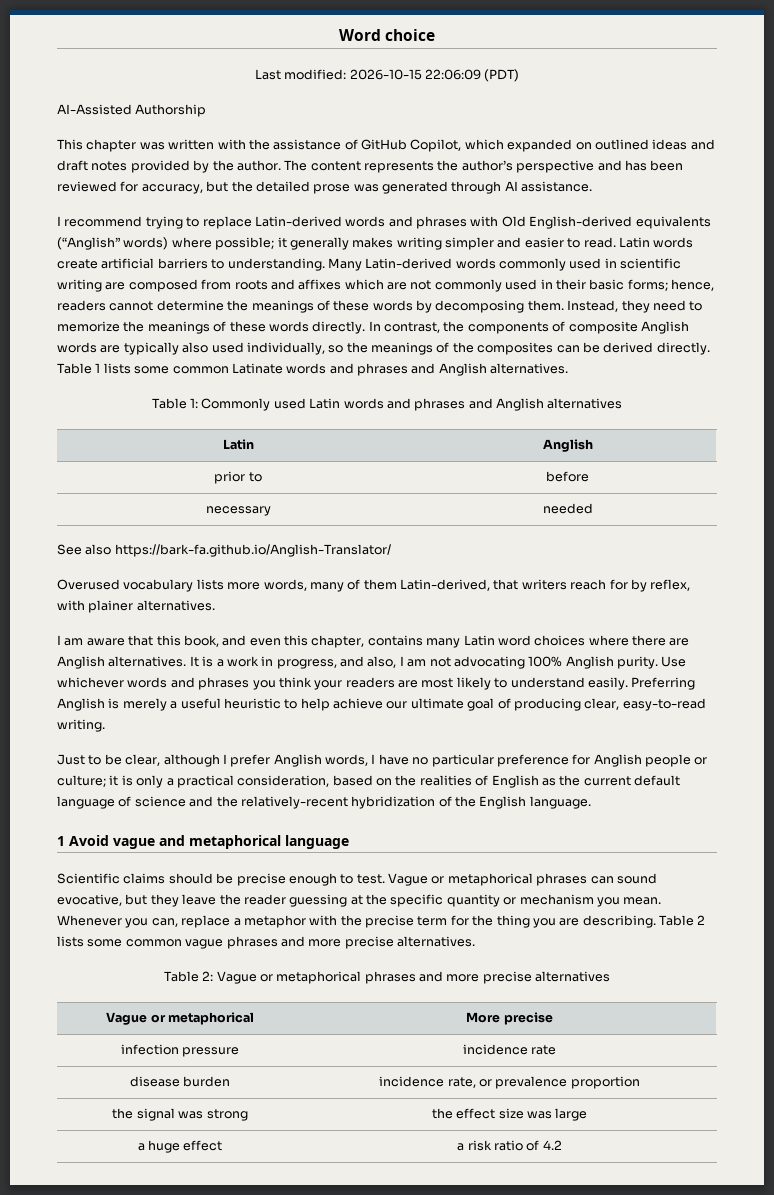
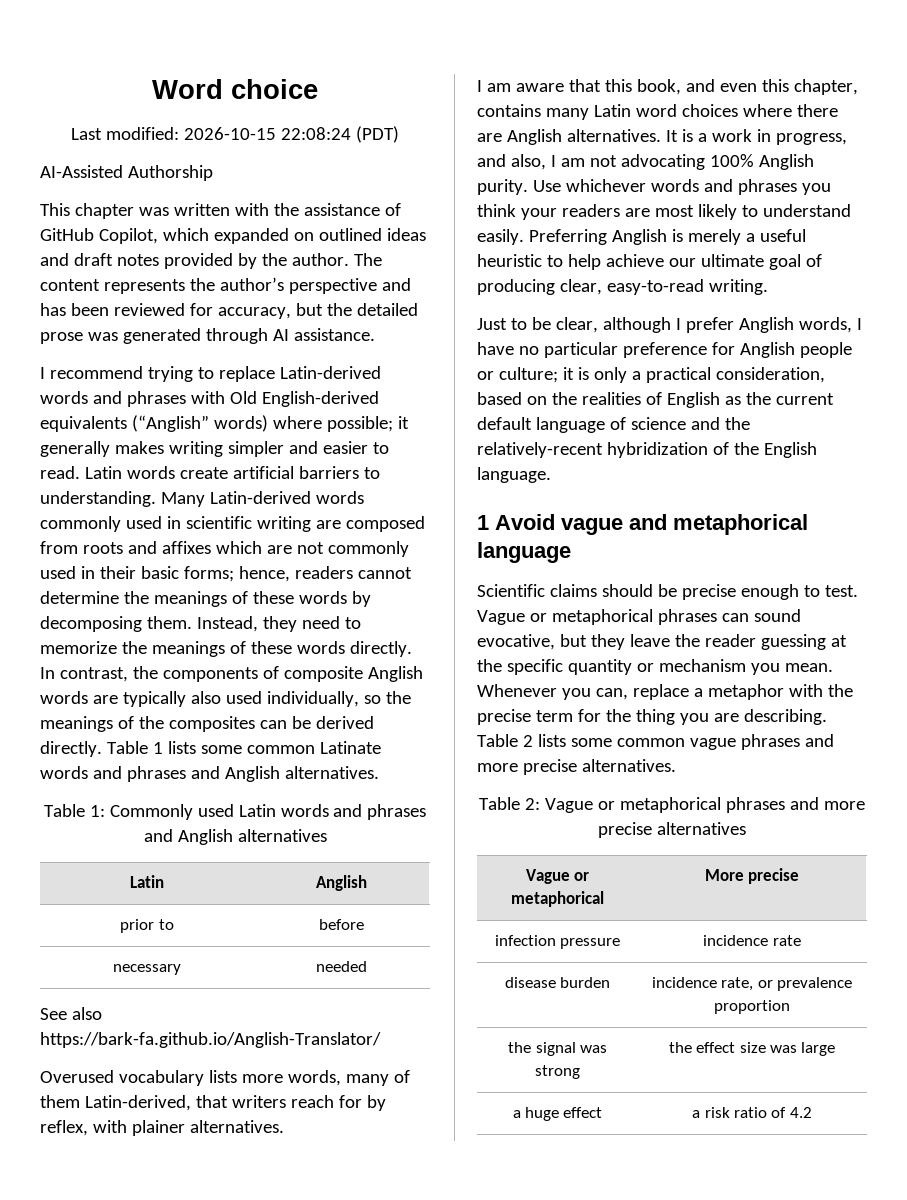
[424,69,481,80] 22:06:09 -> [280,127,351,140] 22:08:24

